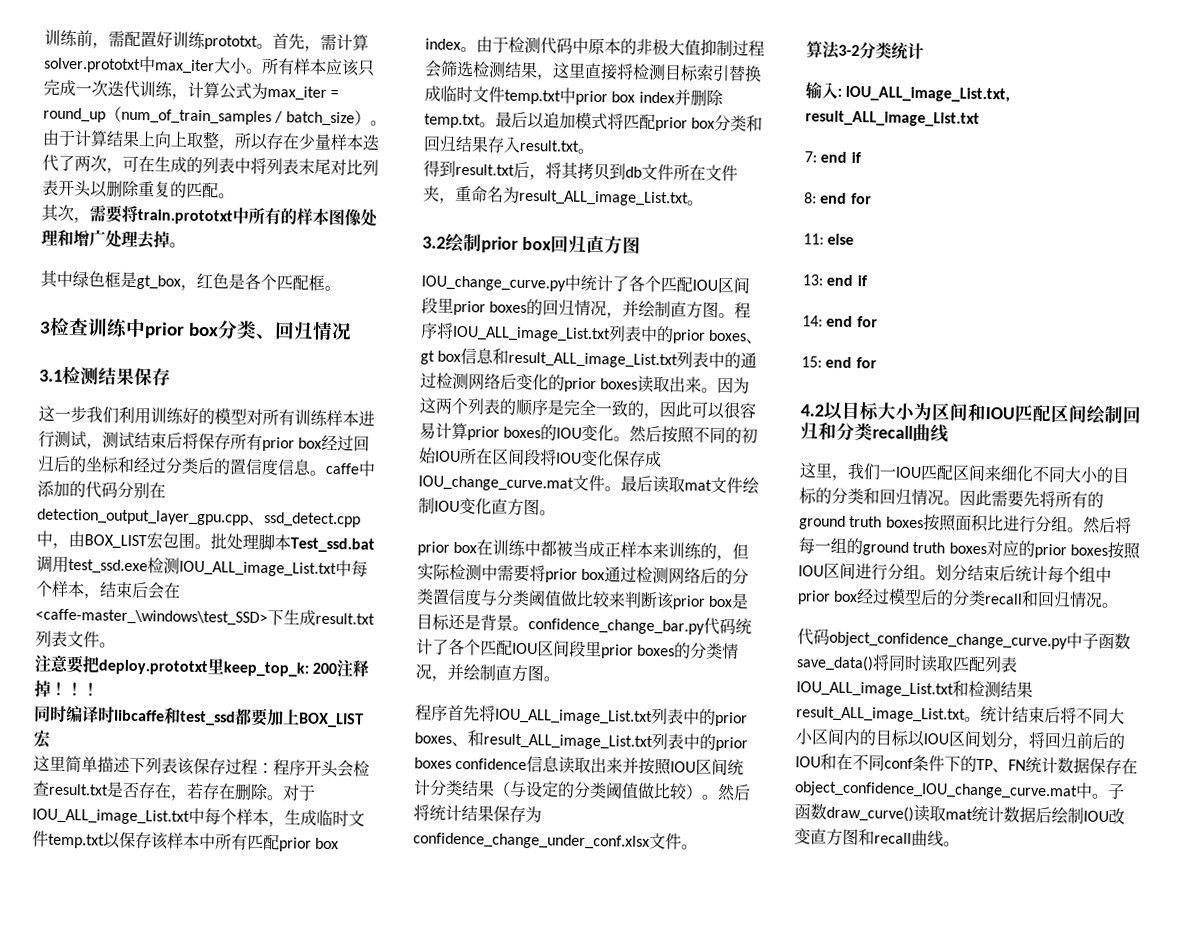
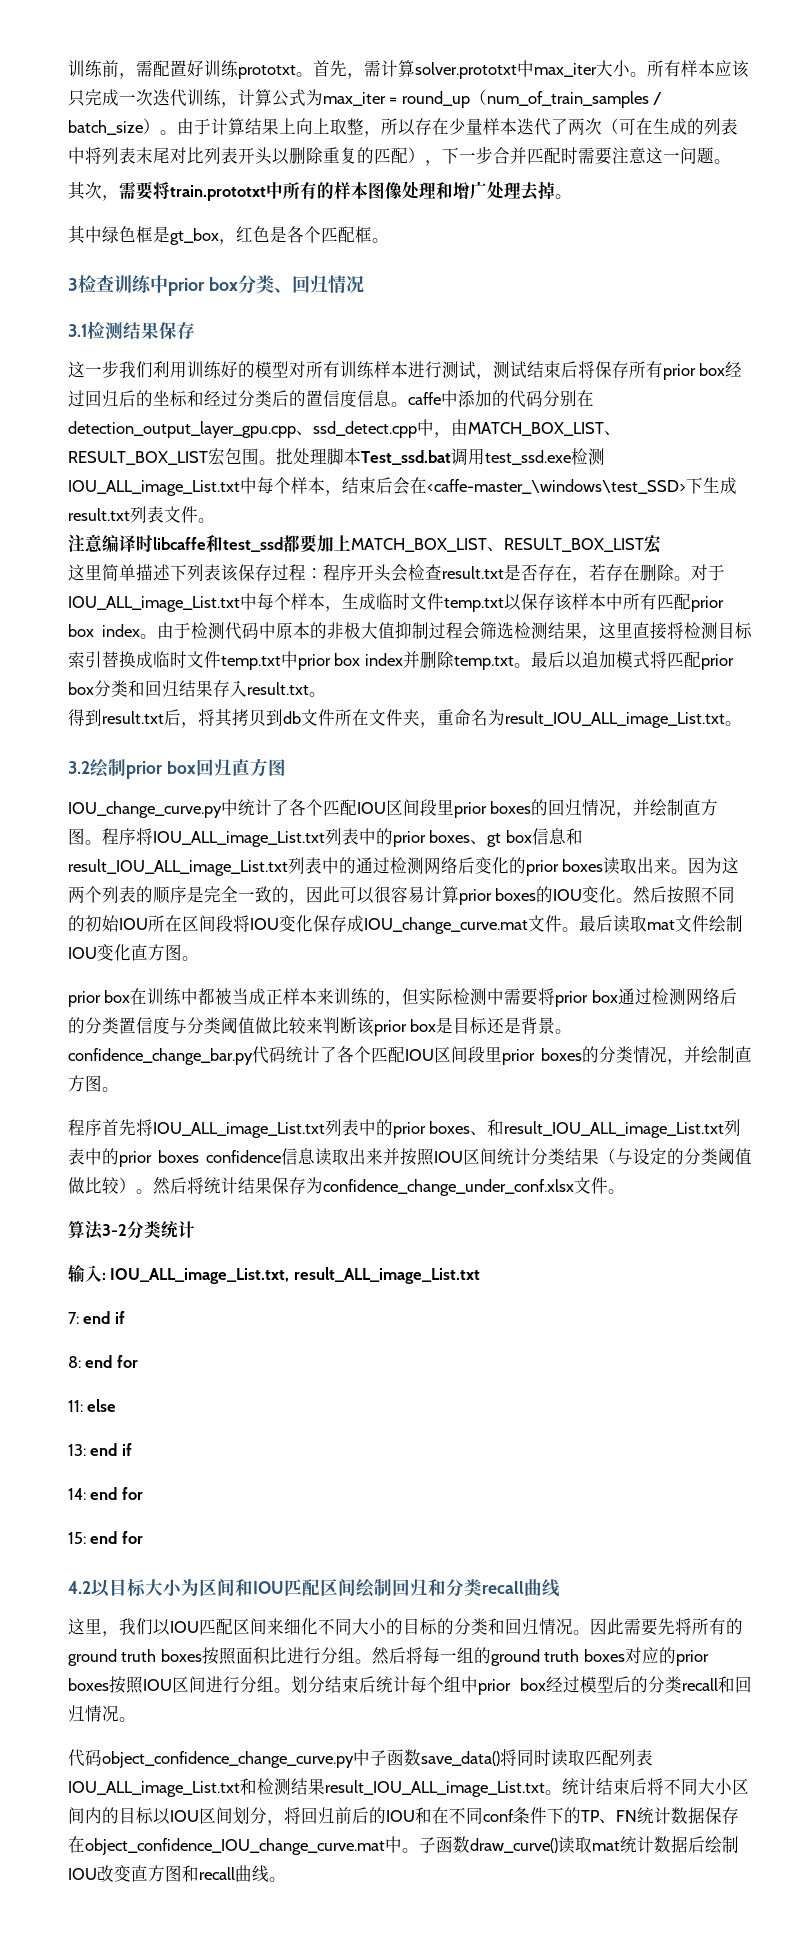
[106,167,123,174] ， -> [602,118,619,134] （
(219, 190) none -> [408,146,714,166] ），下一步合并匹配时需要注意这一问题
[84,534,147,550] BOX_LIST -> [468,422,621,436] [68,451,208,465] MATCH_BOX_LIST、RESULT_BOX_LIST
[66,654,371,678] [34,679,99,698] [34,705,67,722] 要把deploy.prototxt里keep_top_k: 200注释掉！！！ // 同时 -> (103, 543) none
[298,712,364,728] BOX_LIST -> [351,538,644,552] MATCH_BOX_LIST、RESULT_BOX_LIST
[519,189,689,207] result_ALL_image_List.txt -> [505,711,725,728] result_IOU_ALL_image_List.txt
[508,351,679,369] result_ALL_image_List.txt -> [68,859,288,876] result_IOU_ALL_image_List.txt
[483,733,653,750] result_ALL_image_List.txt -> [504,1121,725,1138] result_IOU_ALL_image_List.txt
[879,468,896,478] 一 -> [153,1619,170,1636] 以
[796,706,966,723] result_ALL_image_List.txt -> [325,1780,545,1797] result_IOU_ALL_image_List.txt

